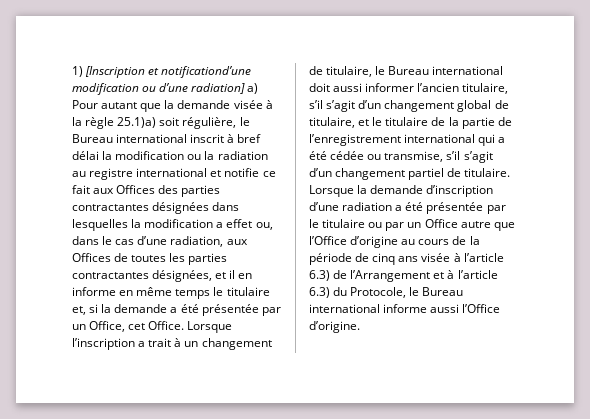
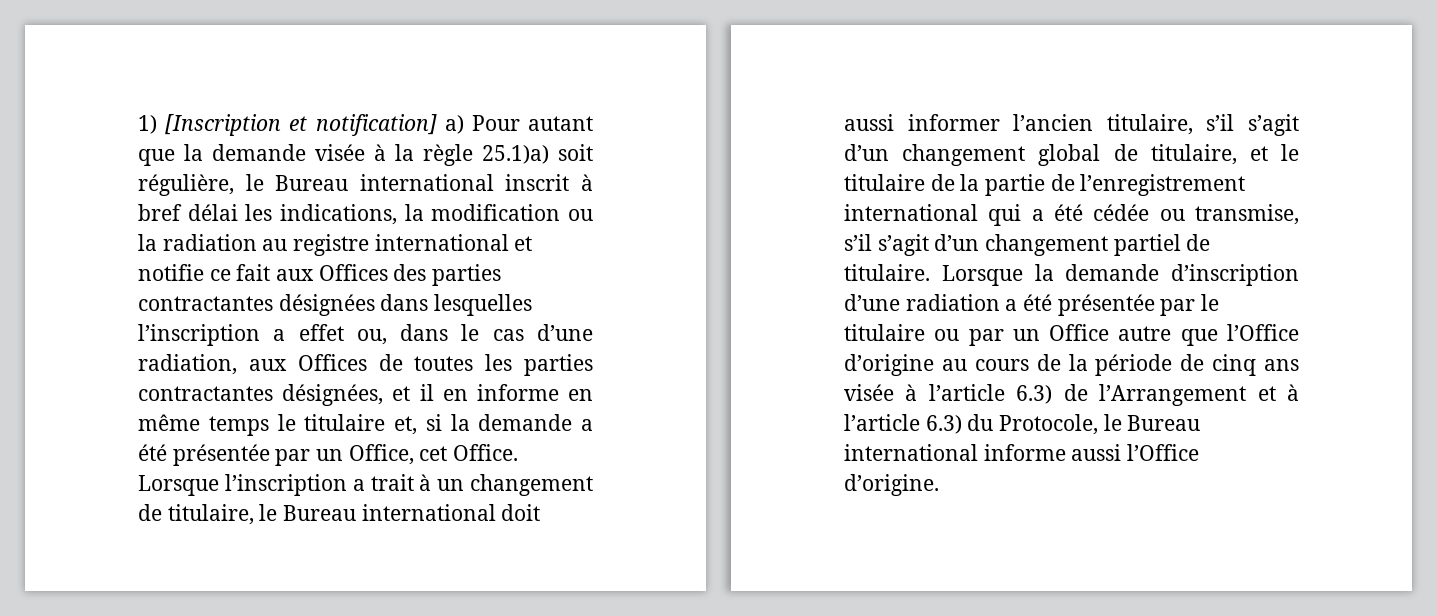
[161,66,252,78] [72,83,246,95] notificationd’une modification ou d’une radiation] -> [315,114,437,136] notification]
(99, 155) none -> [245,204,397,225] les indications,
[131,219,214,228] la modification -> [138,324,260,346] l’inscription

